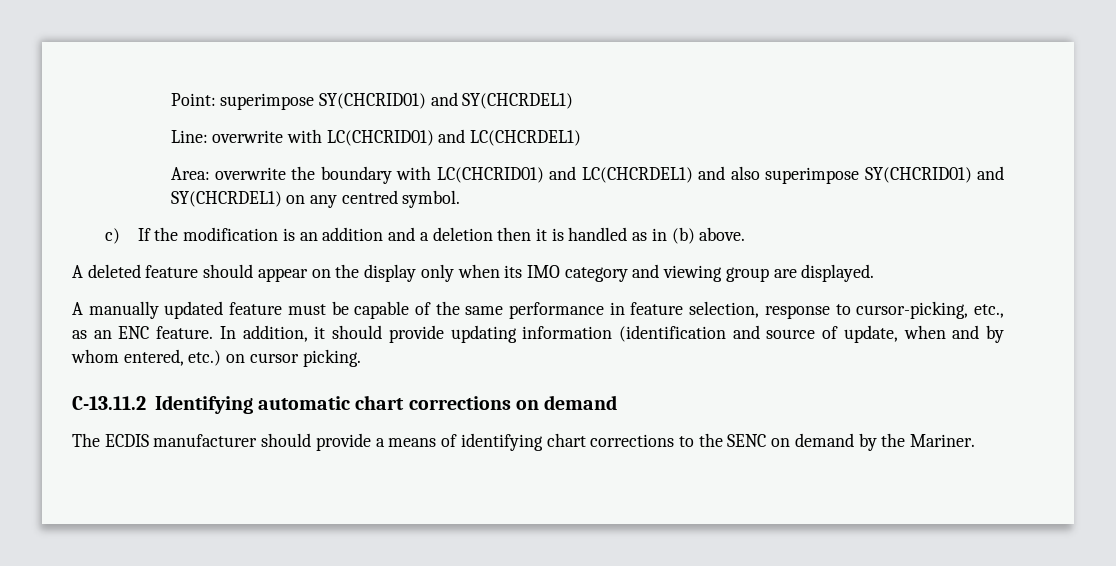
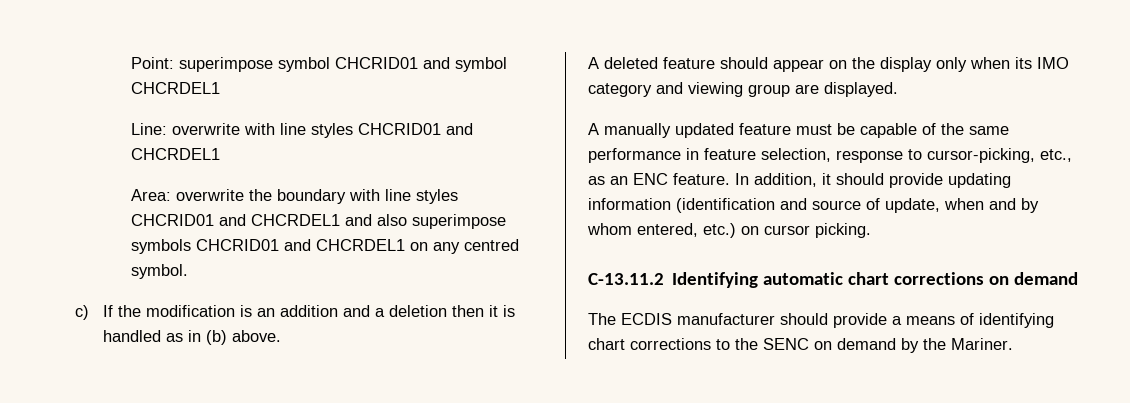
[319,92,574,109] [170,129,582,146] SY(CHCRID01) and SY(CHCRDEL1) // Line: overwrite with LC(CHCRID01) and LC(CHCRDEL1) -> [277,57,507,72] [130,82,220,94] [130,123,473,138] [130,148,220,160] symbol CHCRID01 and symbol CHCRDEL1 // Line: overwrite with line styles CHCRID01 and CHCRDEL1
[436,166,1004,184] [170,191,282,207] LC(CHCRID01) and LC(CHCRDEL1) and also superimpose SY(CHCRID01) and SY(CHCRDEL1) -> [384,189,458,204] [130,214,506,229] [130,239,405,254] line styles CHCRID01 and CHCRDEL1 and also superimpose symbols CHCRID01 and CHCRDEL1

